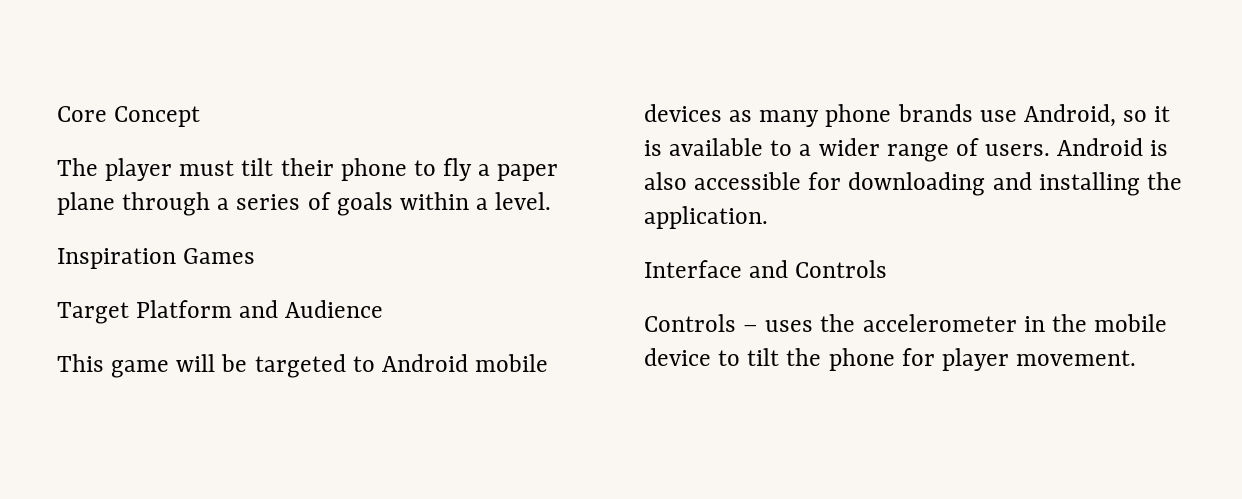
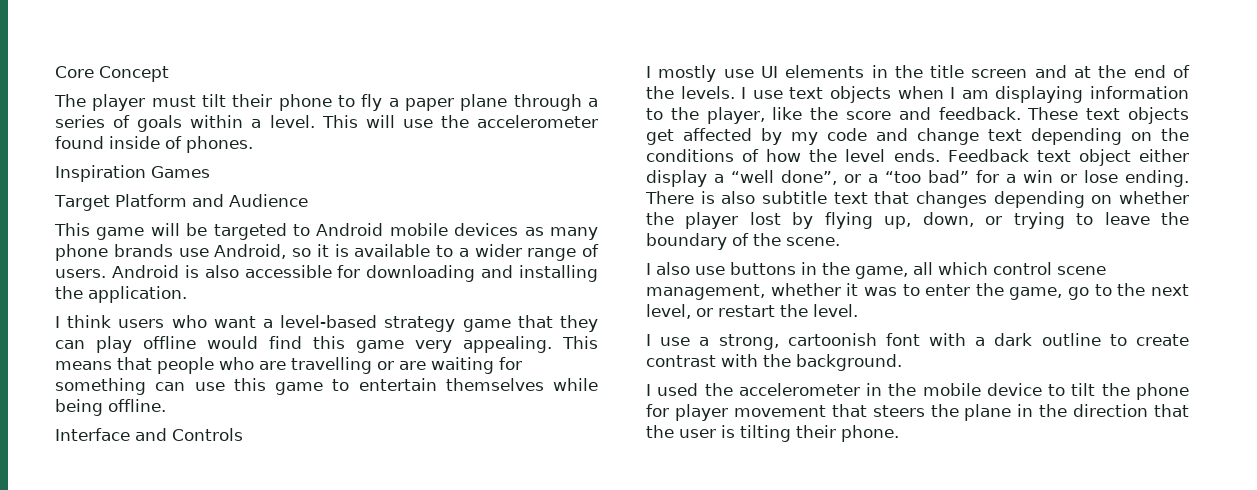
(552, 201) none -> [321,115,599,128] [55,136,253,153] This will use the accelerometer found inside of phones.
[644,260,888,278] [644,314,814,332] Interface and Controls // Controls – uses -> [55,315,598,332] [55,336,598,353] [55,357,522,374] [55,378,598,395] [55,399,166,416] [55,428,243,441] [646,65,1190,82] [646,86,1189,103] [646,107,1189,124] [646,128,1189,145] [646,149,1189,166] [646,170,1189,187] [645,191,1189,208] [646,212,1189,229] [646,233,840,250] [646,262,1106,279] [646,283,1189,300] [646,304,858,319] [646,333,1189,350] [646,354,902,371] [646,383,699,396] I think users who want a level-based strategy game that they can play offline would find this game very appealing. This means that people who are travelling or are waiting for something can use this game to entertain themselves while being offline. // Interface and Controls // I mostly use UI elements in the title screen and at the end of the levels. I use text objects when I am displaying information to the player, like the score and feedback. These text objects get affected by my code and change text depending on the conditions of how the level ends. Feedback text object either display a “well done”, or a “too bad” for a win or lose ending. There is also subtitle text that changes depending on whether the player lost by flying up, down, or trying to leave the boundary of the scene. // I also use buttons in the game, all which control scene management, whether it was to enter the game, go to the next level, or restart the level. // I use a strong, cartoonish font with a dark outline to create contrast with the background. // I used
[1016,350,1137,366] movement. -> [733,404,1189,421] [646,425,899,442] movement that steers the plane in the direction that the user is tilting their phone.

